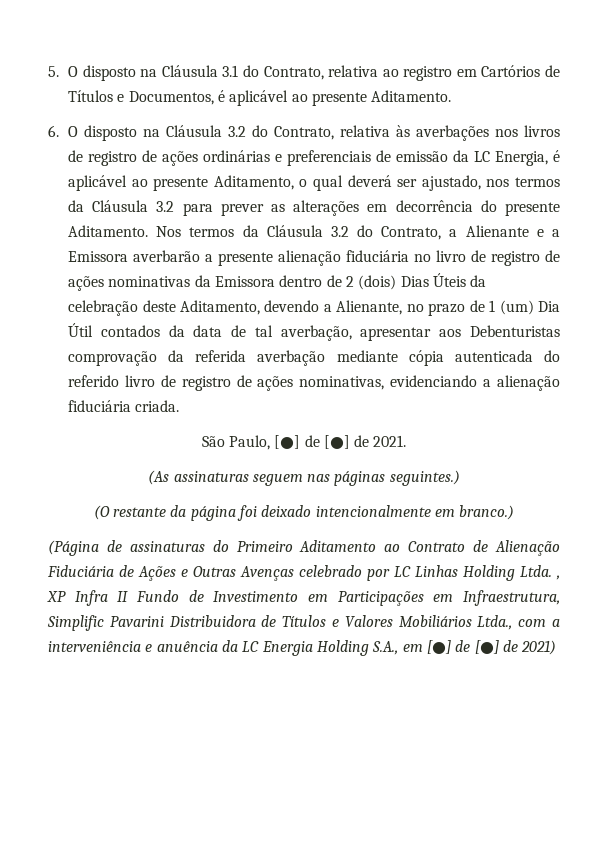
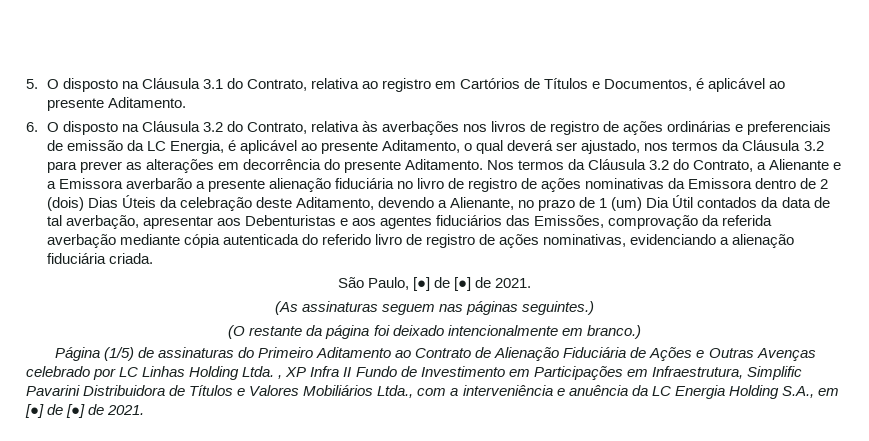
(560, 331) none -> [339,215,605,229] e aos agentes fiduciários das Emissões,
[48,540,99,556] (Página -> [54,347,134,361] Página (1/5)
[521,640,557,655] 2021) -> [107,405,145,415] 2021.

